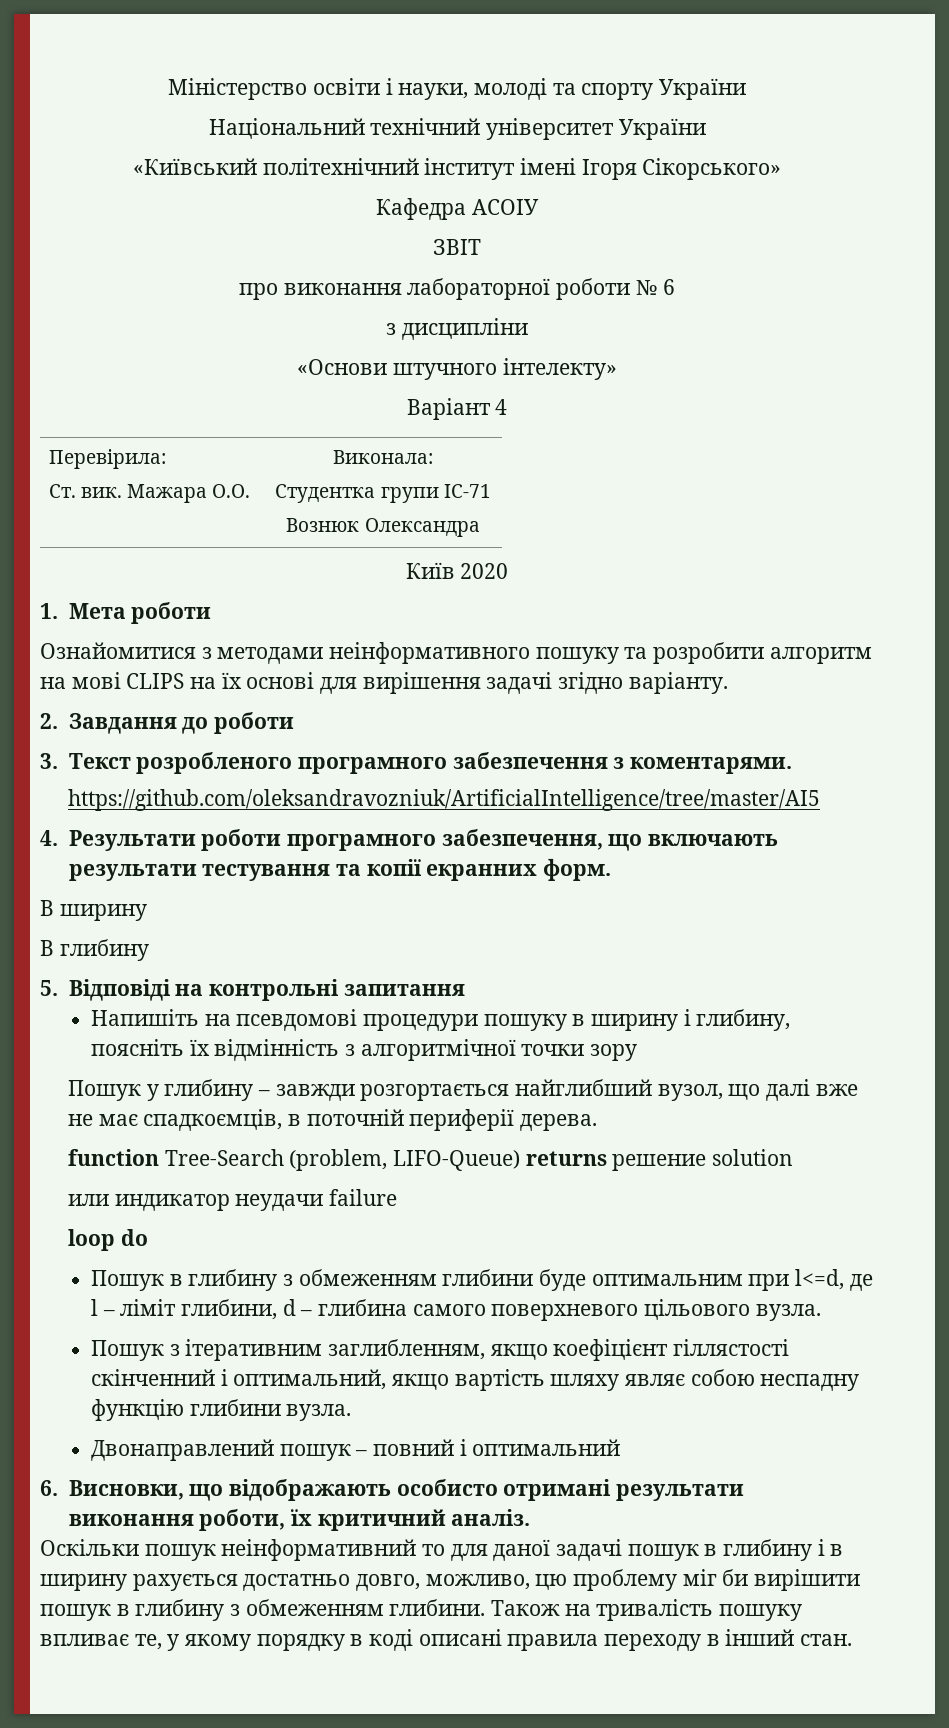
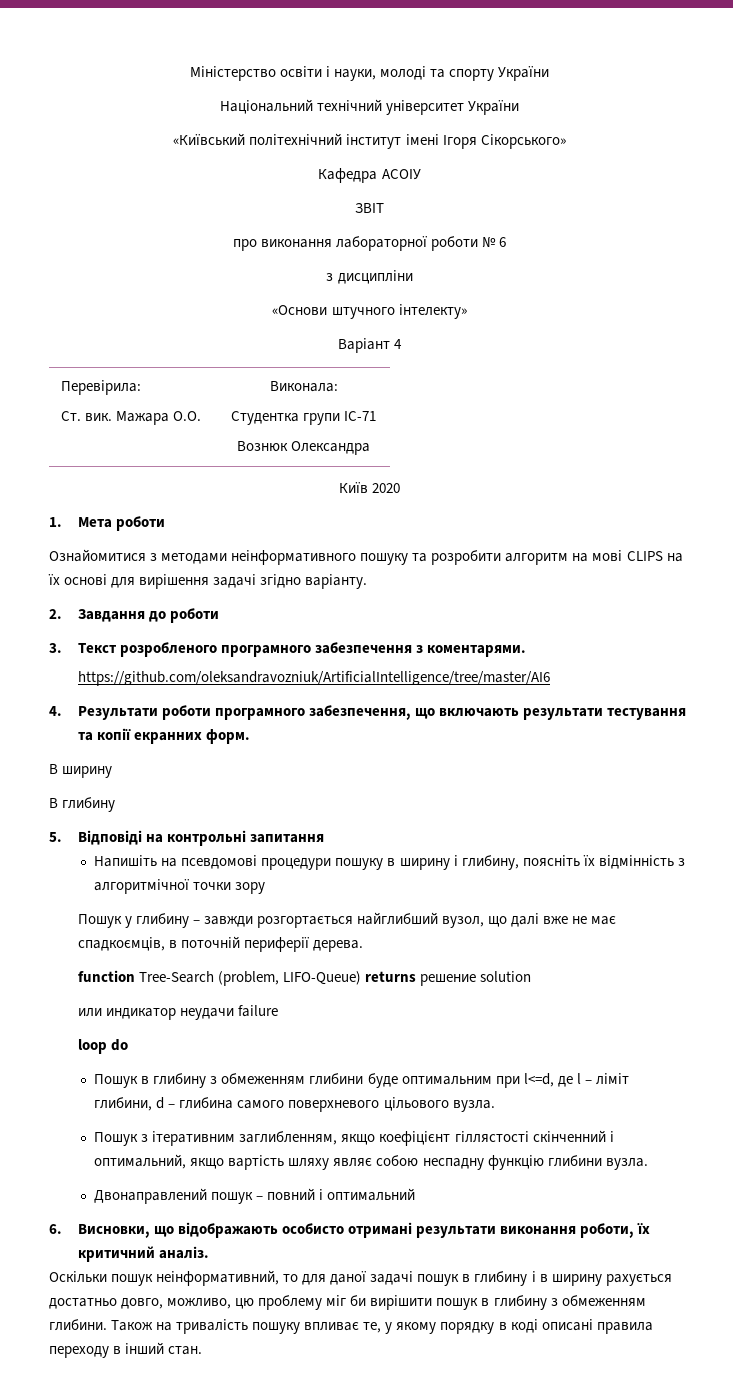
[67,789,820,811] https://github.com/oleksandravozniuk/ArtificialIntelligence/tree/master/AI5 -> [77,671,550,686] https://github.com/oleksandravozniuk/ArtificialIntelligence/tree/master/AI6
[221,1539,417,1561] неінформативний -> [156,1270,280,1286] неінформативний,

